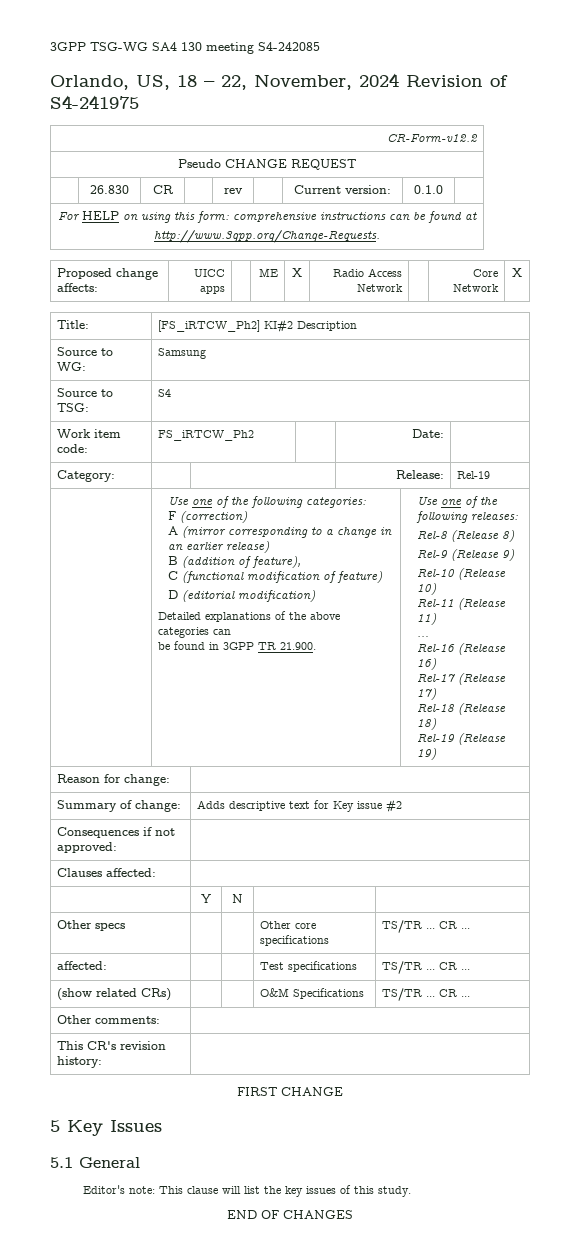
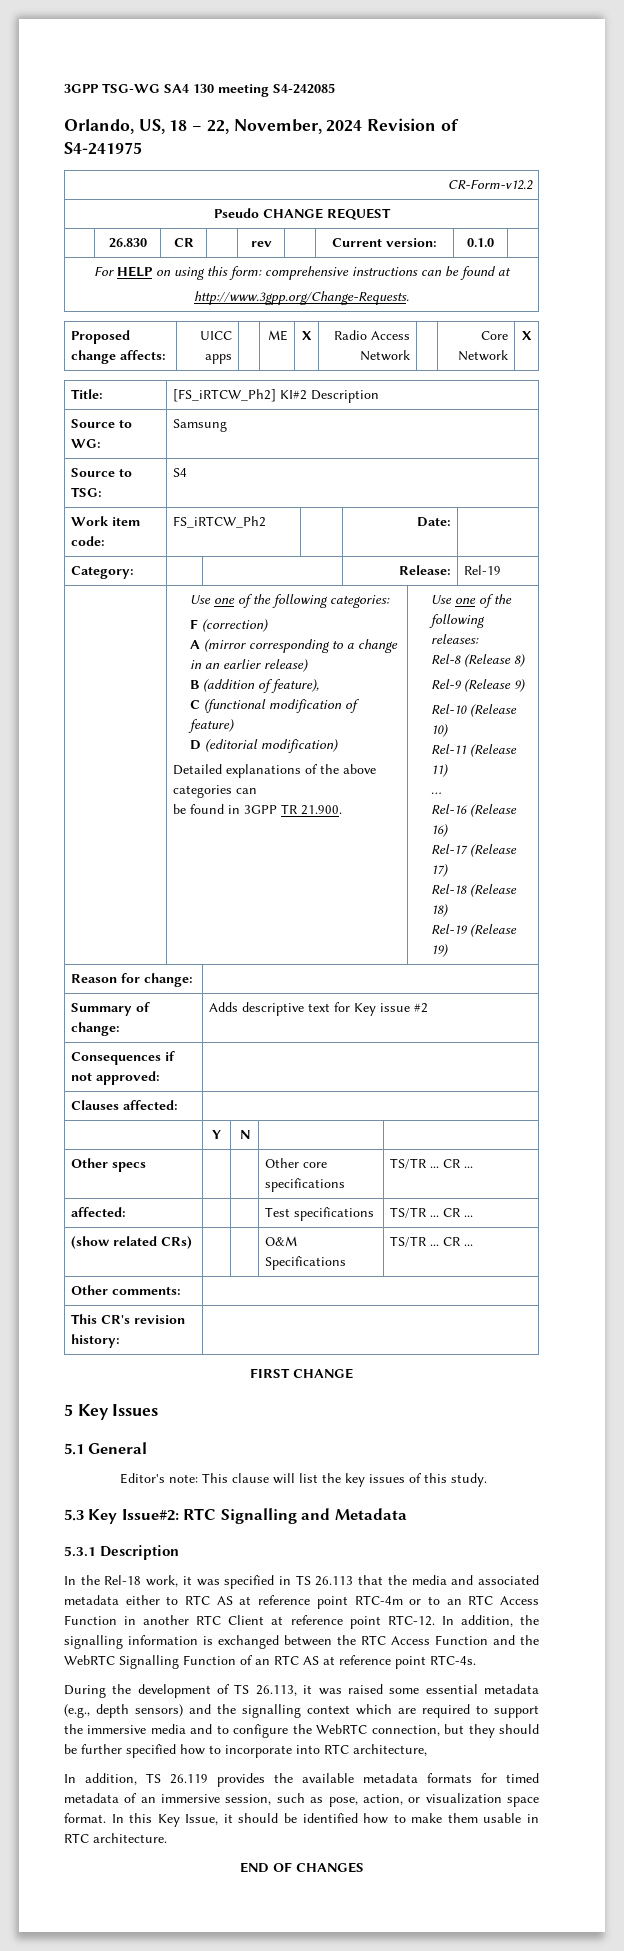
(411, 1191) none -> [64,1508,407,1524] [64,1545,180,1560] [64,1575,539,1589] [64,1595,539,1609] [64,1615,539,1629] [64,1635,539,1649] [64,1655,476,1669] [64,1684,540,1698] [64,1704,539,1718] [64,1724,539,1738] [64,1744,427,1758] [64,1773,539,1787] [64,1793,539,1807] [64,1813,539,1827] [64,1833,167,1843] // 5.3 Key Issue#2: RTC Signalling and Metadata // 5.3.1 Description // In the Rel-18 work, it was specified in TS 26.113 that the media and associated metadata either to RTC AS at reference point RTC-4m or to an RTC Access Function in another RTC Client at reference point RTC-12. In addition, the signalling information is exchanged between the RTC Access Function and the WebRTC Signalling Function of an RTC AS at reference point RTC-4s. // During the development of TS 26.113, it was raised some essential metadata (e.g., depth sensors) and the signalling context which are required to support the immersive media and to configure the WebRTC connection, but they should be further specified how to incorporate into RTC architecture, // In addition, TS 26.119 provides the available metadata formats for timed metadata of an immersive session, such as pose, action, or visualization space format. In this Key Issue, it should be identified how to make them usable in RTC architecture.

